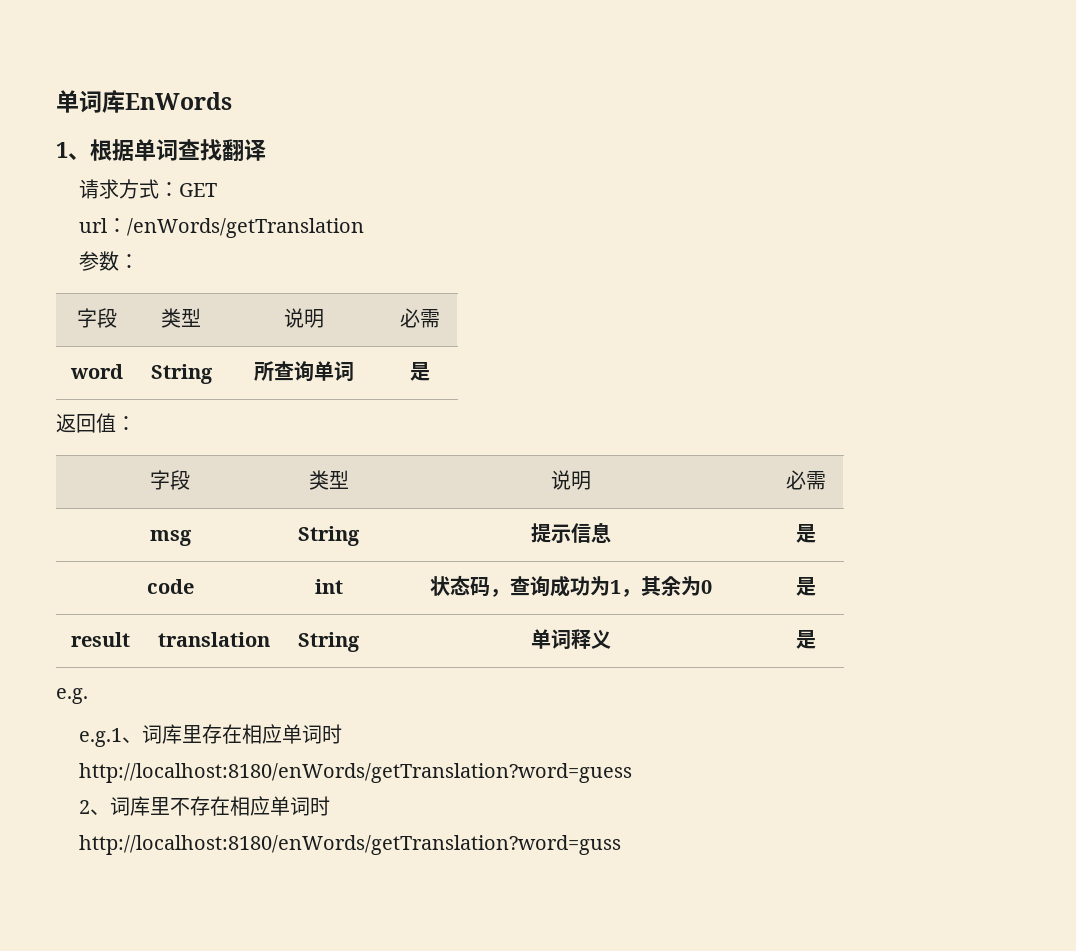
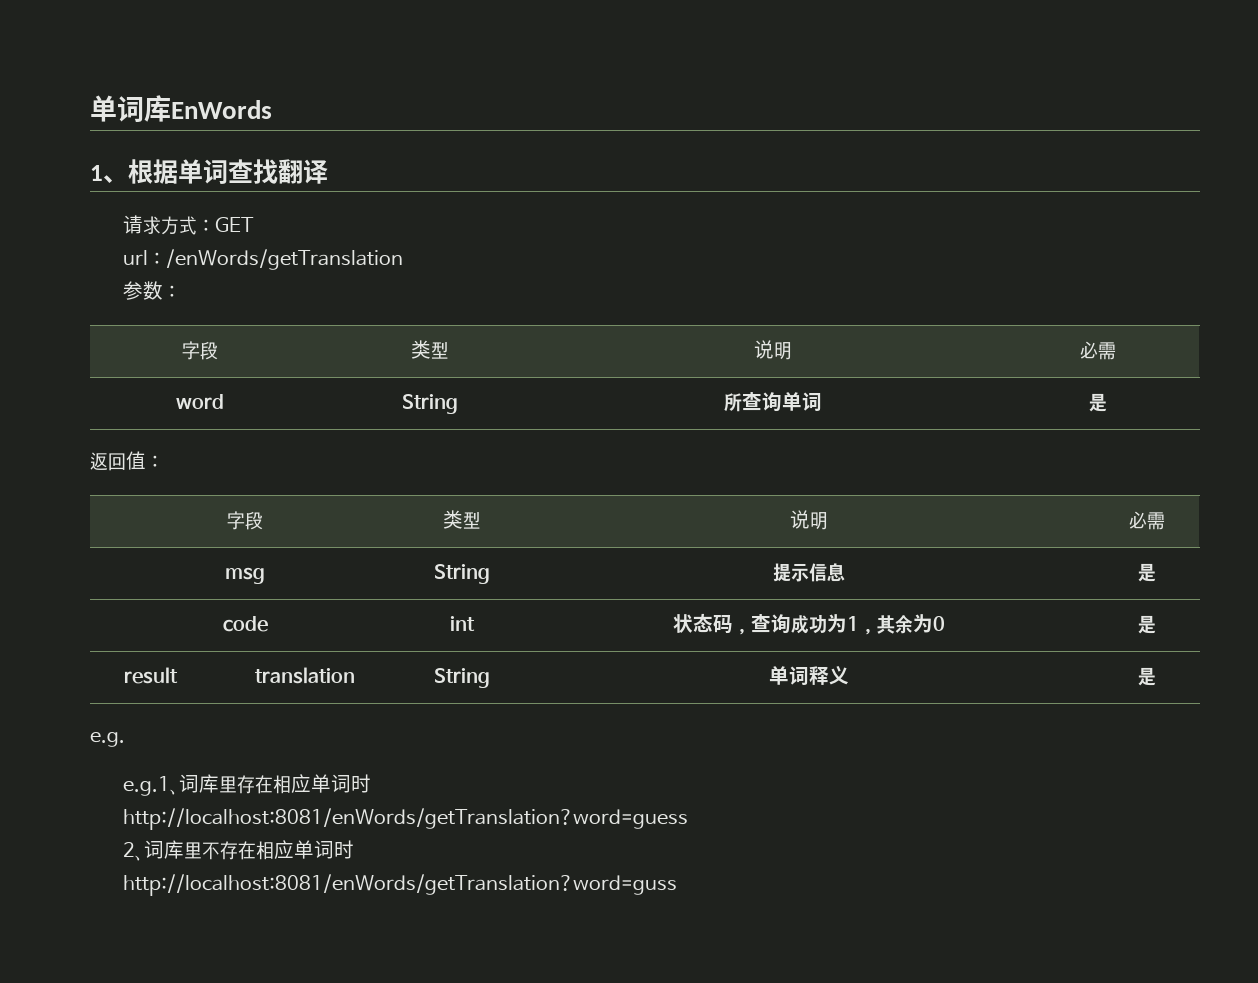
[78,763,632,783] http://localhost:8180/enWords/getTranslation?word=guess -> [123,808,689,830] http://localhost:8081/enWords/getTranslation?word=guess
[78,835,621,855] http://localhost:8180/enWords/getTranslation?word=guss -> [123,874,678,896] http://localhost:8081/enWords/getTranslation?word=guss

